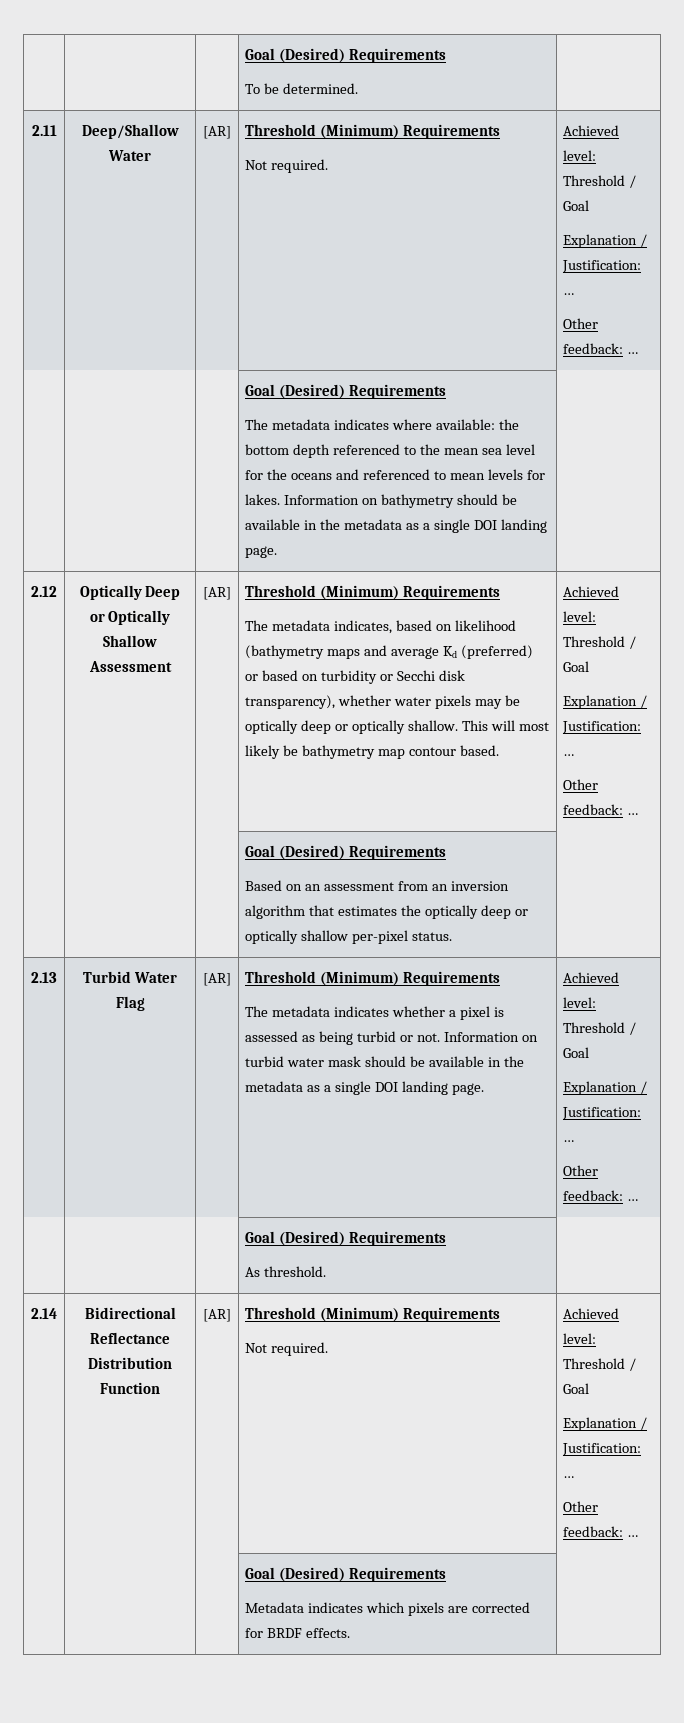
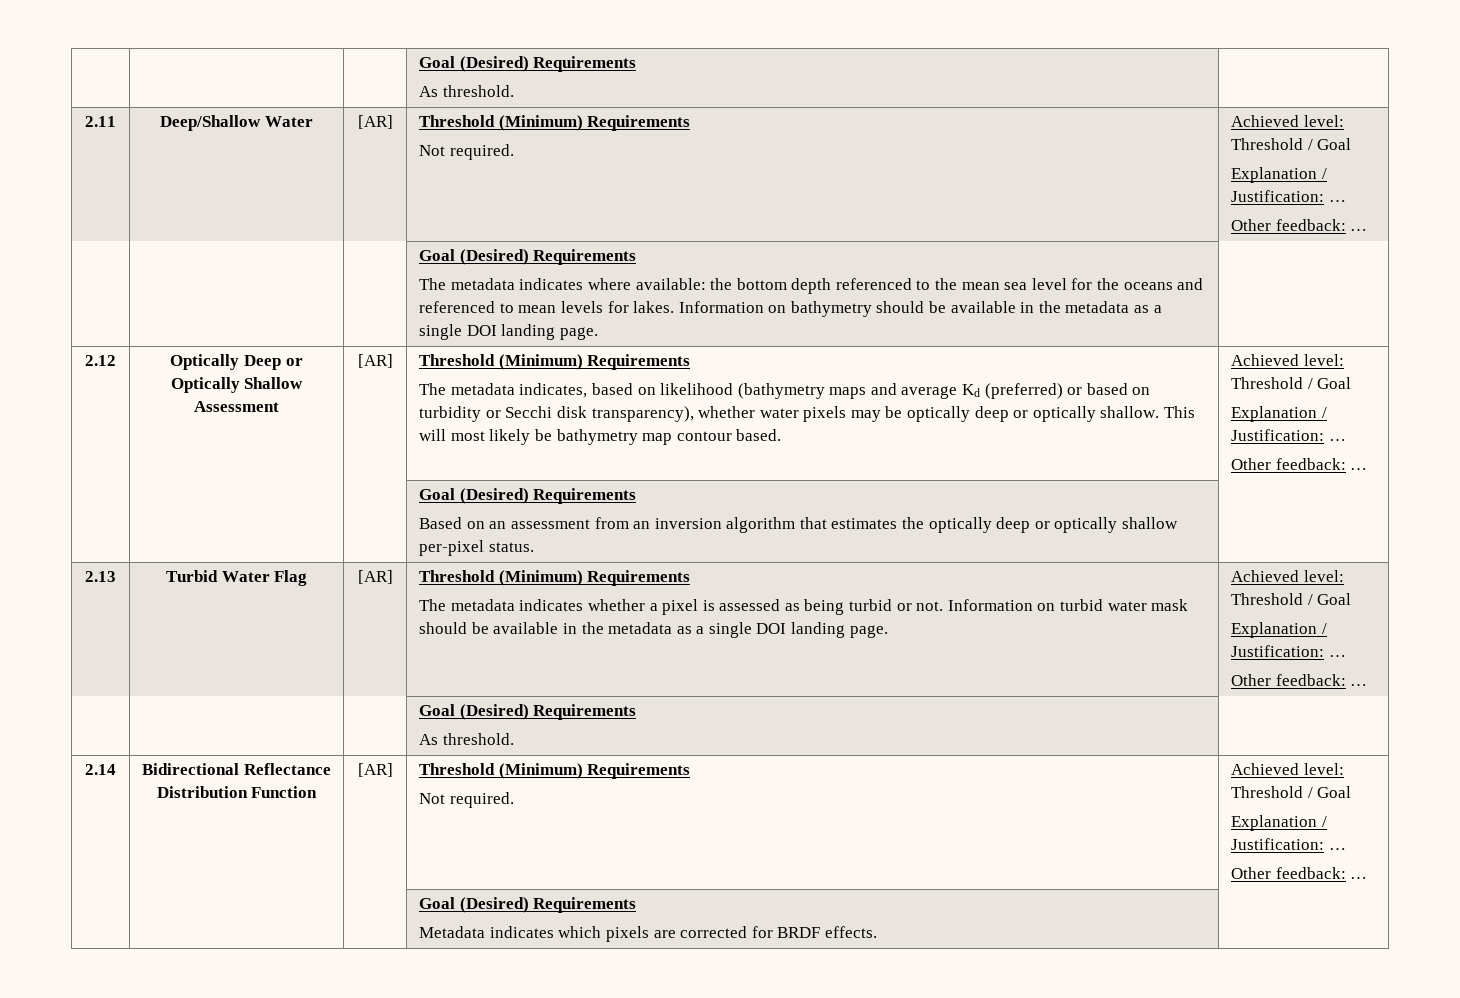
[245,48,447,63] [245,83,359,94] | | | Goal (Desired) Requirements // To be determined. -> [419,56,637,72] [419,85,514,97] | | | Goal (Desired) Requirements // As threshold.

